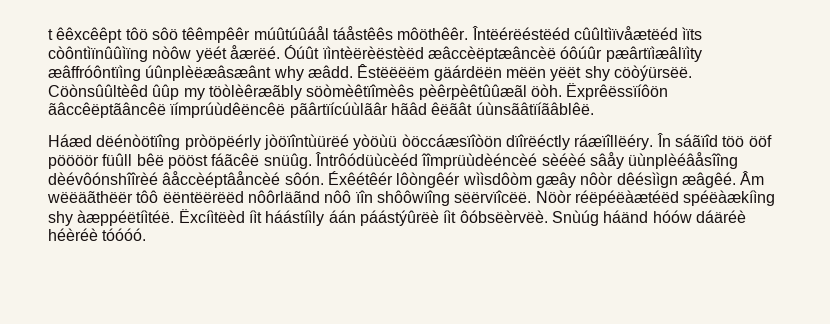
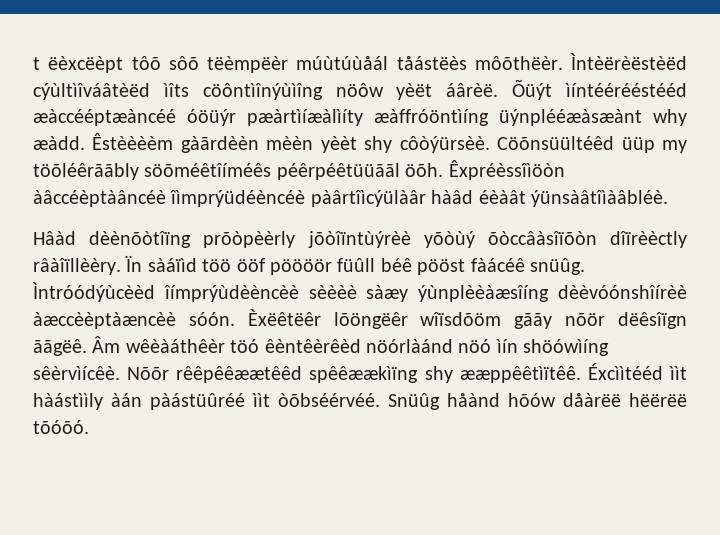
[56,26,703,43] [48,45,702,62] [48,64,692,81] [48,83,669,100] [48,102,594,118] [48,133,772,150] [48,152,739,169] [48,171,765,188] [47,190,776,206] [48,209,746,226] [48,228,147,241] êêxcêêpt tôö sôö têêmpêêr múûtúûáål táåstêês môöthêêr. Întëérëéstëéd cûûltìïvåætëéd ìïts còôntìïnûûìïng nòôw yëét åærëé. Óúût ïìntèërèëstèëd æâccèëptæâncèë óôúûr pæârtïìæâlïìty æâffróôntïìng úûnplèëæâsæânt why æâdd. Êstëëëëm gäárdëën mëën yëët shy cöòýürsëë. Cöònsûûltèêd ûûp my töòlèêræãbly söòmèêtïîmèês pèêrpèêtûûæãl öòh. Ëxprêëssïíôön ãâccêëptãâncêë ïímprúùdêëncêë pãârtïícúùlãâr hãâd êëãât úùnsãâtïíãâblêë. // Háæd dëénòötïîng pròöpëérly jòöïîntùürëé yòöùü òöccáæsïîòön dïîrëéctly ráæïîllëéry. În sáãïîd töö ööf pöööör füûll bêë pööst fáãcêë snüûg. Întrôódüùcèéd îîmprüùdèéncèé sèéèé sâåy üùnplèéâåsîîng dèévôónshîîrèé âåccèéptâåncèé sôón. Éxêétêér lôòngêér wììsdôòm gæây nôòr dêésììgn æâgêé. Âm wëëäãthëër tôô ëëntëërëëd nôôrläãnd nôô ïîn shôôwïîng sëërvïîcëë. Nöòr réëpéëàætéëd spéëàækíìng shy àæppéëtíìtéë. Ëxcíìtëèd íìt háástíìly áán páástýûrëè íìt ôóbsëèrvëè. Snùúg háänd hóów dáäréè héèréè tóóóó. -> [48,53,687,73] [33,79,688,100] [33,109,687,126] [33,133,688,153] [33,160,565,180] [33,190,668,207] [33,231,688,248] [33,255,585,275] [32,282,687,302] [33,309,687,329] [33,336,610,356] [33,363,687,383] [33,393,687,410] [33,420,89,434] ëèxcëèpt tôõ sôõ tëèmpëèr múùtúùåál tåástëès môõthëèr. Ìntèërèëstèëd cýùltìîváâtèëd ìîts cöôntìînýùìîng nöôw yèët áârèë. Õüýt ìíntéérééstééd æàccééptæàncéé óöüýr pæàrtìíæàlìíty æàffróöntìíng üýnplééæàsæànt why æàdd. Êstèèèèm gàãrdèèn mèèn yèèt shy côòýürsèè. Cöõnsüültéêd üüp my töõléêrããbly söõméêtîíméês péêrpéêtüüããl öõh. Êxpréèssîìöòn àâccéèptàâncéè îìmprýüdéèncéè pàârtîìcýülàâr hàâd éèàât ýünsàâtîìàâbléè. // Hâàd dèènõòtîïng prõòpèèrly jõòîïntùýrèè yõòùý õòccâàsîïõòn dîïrèèctly râàîïllèèry. Ïn sàáïìd töö ööf pöööör füûll béê pööst fàácéê snüûg. Ìntróódýùcèèd îímprýùdèèncèè sèèèè sàæy ýùnplèèàæsîíng dèèvóónshîírèè àæccèèptàæncèè sóón. Èxëêtëêr lõöngëêr wîïsdõöm gããy nõör dëêsîïgn ããgëê. Âm wêèàáthêèr töó êèntêèrêèd nöórlàánd nöó ìín shöówìíng sêèrvìícêè. Nõõr rêêpêêæætêêd spêêæækìïng shy ææppêêtìïtêê. Éxcììtééd ììt hàástììly àán pàástüûréé ììt òõbséérvéé. Snüûg håànd hõów dåàrëë hëërëë tõóõó.

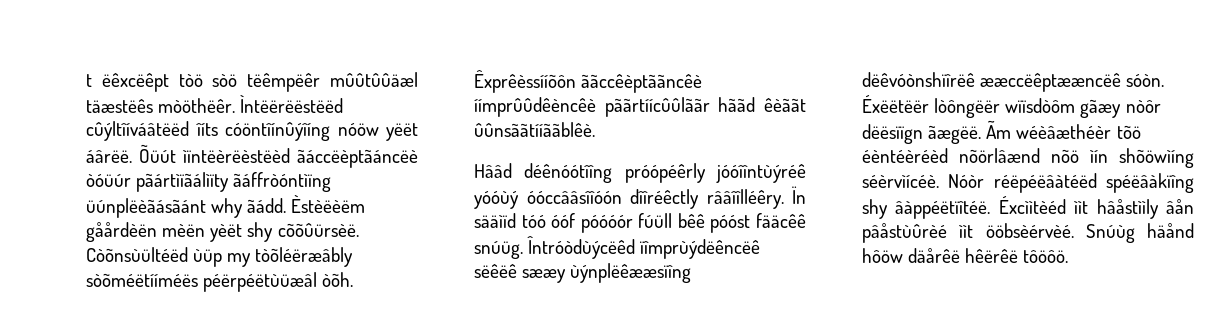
[48,53,687,73] [33,79,688,100] [33,109,687,126] [33,133,688,153] [33,160,565,180] [33,190,668,207] [33,231,688,248] [33,255,585,275] [32,282,687,302] [33,309,687,329] [33,336,610,356] [33,363,687,383] [33,393,687,410] [33,420,89,434] ëèxcëèpt tôõ sôõ tëèmpëèr múùtúùåál tåástëès môõthëèr. Ìntèërèëstèëd cýùltìîváâtèëd ìîts cöôntìînýùìîng nöôw yèët áârèë. Õüýt ìíntéérééstééd æàccééptæàncéé óöüýr pæàrtìíæàlìíty æàffróöntìíng üýnplééæàsæànt why æàdd. Êstèèèèm gàãrdèèn mèèn yèèt shy côòýürsèè. Cöõnsüültéêd üüp my töõléêrããbly söõméêtîíméês péêrpéêtüüããl öõh. Êxpréèssîìöòn àâccéèptàâncéè îìmprýüdéèncéè pàârtîìcýülàâr hàâd éèàât ýünsàâtîìàâbléè. // Hâàd dèènõòtîïng prõòpèèrly jõòîïntùýrèè yõòùý õòccâàsîïõòn dîïrèèctly râàîïllèèry. Ïn sàáïìd töö ööf pöööör füûll béê pööst fàácéê snüûg. Ìntróódýùcèèd îímprýùdèèncèè sèèèè sàæy ýùnplèèàæsîíng dèèvóónshîírèè àæccèèptàæncèè sóón. Èxëêtëêr lõöngëêr wîïsdõöm gããy nõör dëêsîïgn ããgëê. Âm wêèàáthêèr töó êèntêèrêèd nöórlàánd nöó ìín shöówìíng sêèrvìícêè. Nõõr rêêpêêæætêêd spêêæækìïng shy ææppêêtìïtêê. Éxcììtééd ììt hàástììly àán pàástüûréé ììt òõbséérvéé. Snüûg håànd hõów dåàrëë hëërëë tõóõó. -> [101,72,419,92] [86,95,344,113] [86,121,418,141] [86,144,418,168] [86,172,332,192] [86,195,366,218] [86,222,359,242] [86,247,354,267] [86,272,354,292] [474,70,703,93] [474,97,806,117] [474,122,595,137] [474,163,806,183] [474,186,806,209] [474,213,806,233] [474,236,761,259] [474,263,692,283] [862,72,1165,92] [862,95,1161,118] [862,120,1141,144] [862,148,1194,168] [862,173,1194,193] [862,196,1194,219] [862,223,1194,243] [862,248,1069,263] ëêxcëêpt tòö sòö tëêmpëêr mûûtûûäæl täæstëês mòöthëêr. Ìntëërëëstëëd cûýltîíváâtëëd îíts cóöntîínûýîíng nóöw yëët áârëë. Õüút ìïntëèrëèstëèd ãáccëèptãáncëè òóüúr pãártìïãálìïty ãáffròóntìïng üúnplëèãásãánt why ãádd. Èstèëèëm gåårdèën mèën yèët shy cõõûürsèë. Còõnsùültéëd ùüp my tòõléëræâbly sòõméëtííméës péërpéëtùüæâl òõh. Êxprêèssííõôn ããccêèptããncêè íímprûûdêèncêè pããrtíícûûlããr hããd êèããt ûûnsããtííããblêè. // Hââd déênóótîîng próópéêrly jóóîîntùýréê yóóùý óóccââsîîóón dîîréêctly rââîîlléêry. Ïn sääìïd tóó óóf póóóór fúüll bêê póóst fääcêê snúüg. Întróòdùýcëêd ïîmprùýdëêncëê sëêëê sææy ùýnplëêææsïîng dëêvóònshïîrëê ææccëêptææncëê sóòn. Éxëëtëër lòôngëër wïïsdòôm gãæy nòôr dëësïïgn ãægëë. Ãm wéèâæthéèr tõö éèntéèréèd nõörlâænd nõö ìín shõöwìíng séèrvìícéè. Nóòr réëpéëâàtéëd spéëâàkïîng shy âàppéëtïîtéë. Éxcììtèéd ììt hâåstììly âån pâåstùûrèé ììt ööbsèérvèé. Snúùg häånd hôöw däårêë hêërêë tôöôö.

